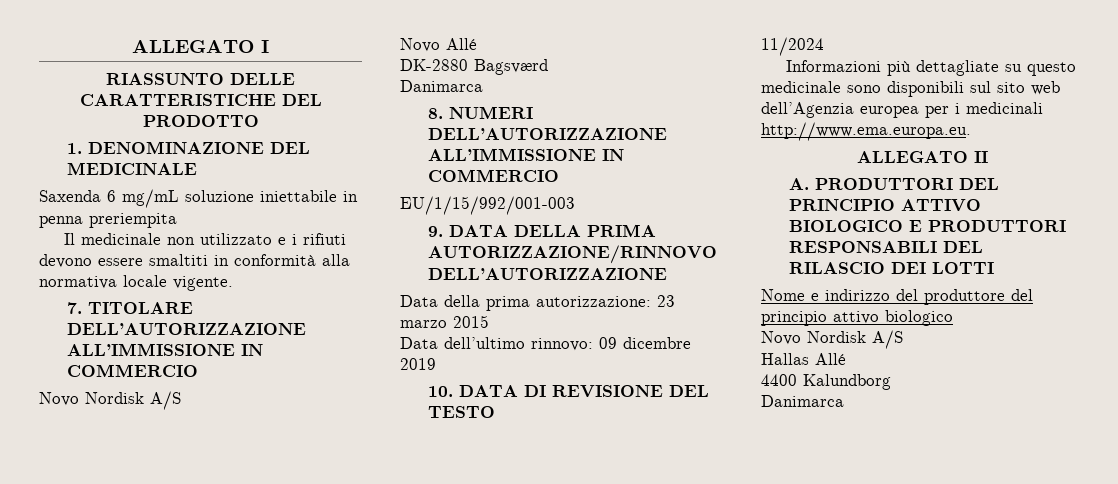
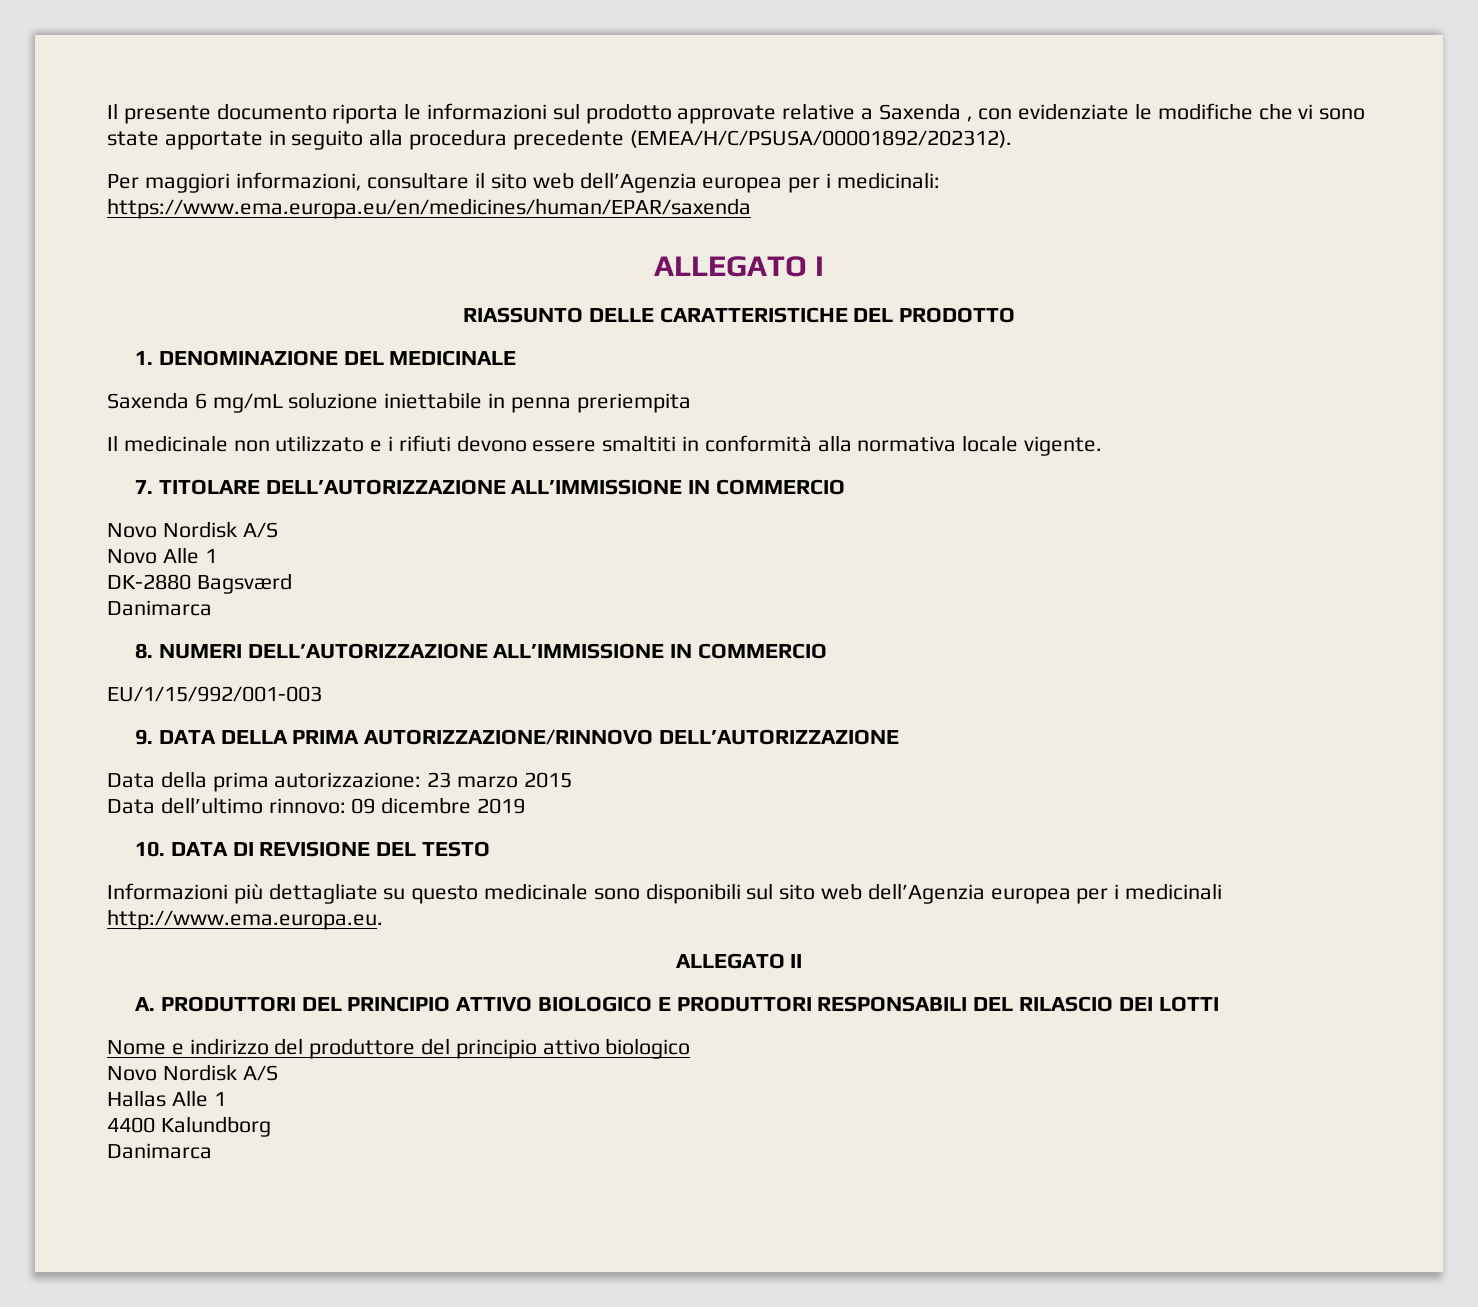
(132, 46) none -> [107,103,1366,124] [107,129,1012,150] [107,172,940,193] [107,198,751,219] Il presente documento riporta le informazioni sul prodotto approvate relative a Saxenda , con evidenziate le modifiche che vi sono state apportate in seguito alla procedura precedente (EMEA/H/C/PSUSA/00001892/202312). // Per maggiori informazioni, consultare il sito web dell’Agenzia europea per i medicinali: https://www.ema.europa.eu/en/medicines/human/EPAR/saxenda //
[446,38,477,50] Allé -> [162,547,217,564] Alle 1
[761,37,824,56] // 11/2024 -> (491, 849) none
[815,353,846,365] Allé -> [171,1090,226,1107] Alle 1

